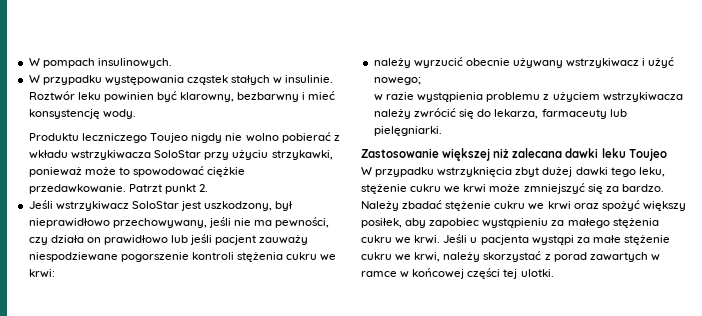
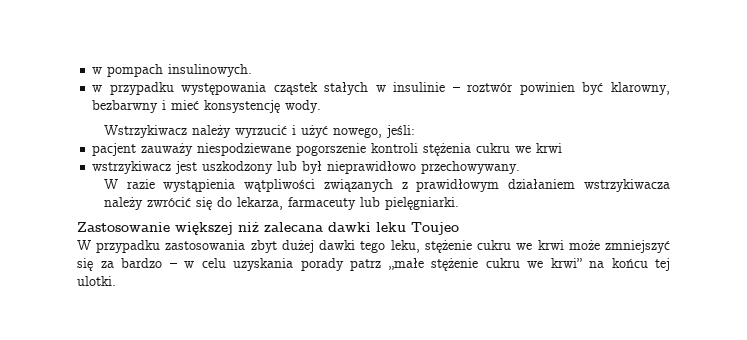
[28,58,40,66] W -> [92,67,103,74] w
[28,75,40,83] W -> [92,85,103,92] w
[285,75,334,83] [28,91,101,101] insulinie. Roztwór leku -> [393,82,514,92] insulinie – roztwór
[29,132,340,143] [29,150,333,160] [29,166,246,177] [29,184,209,194] [28,200,294,211] [28,217,330,228] [28,234,213,245] Produktu leczniczego Toujeo nigdy nie wolno pobierać z wkładu wstrzykiwacza SoloStar przy użyciu strzykawki, ponieważ może to spowodować ciężkie przedawkowanie. Patrzt punkt 2. // Jeśli wstrzykiwacz SoloStar jest uszkodzony, był nieprawidłowo przechowywany, jeśli nie ma pewności, czy działa on prawidłowo lub jeśli -> [103,125,415,138] Wstrzykiwacz należy wyrzucić i użyć nowego, jeśli: //
[28,269,55,278] [373,57,675,68] [373,77,421,85] [374,92,600,102] krwi: // należy wyrzucić obecnie używany wstrzykiwacz i użyć nowego; // w razie wystąpienia problemu z użyciem -> [536,143,563,153] [92,161,521,174] [103,179,576,192] krwi // wstrzykiwacz jest uszkodzony lub był nieprawidłowo przechowywany. // W razie wystąpienia wątpliwości związanych z prawidłowym działaniem
[437,167,513,177] wstrzyknięcia -> [165,240,246,250] zastosowania
[621,184,664,192] [361,200,686,211] [361,218,659,228] [361,234,670,245] [361,251,660,262] [361,268,501,279] bardzo. Należy zbadać stężenie cukru we krwi oraz spożyć większy posiłek, aby zapobiec wystąpieniu za małego stężenia cukru we krwi. Jeśli u pacjenta wystąpi za małe stężenie cukru we krwi, należy skorzystać z porad zawartych w ramce w końcowej części -> [121,258,648,271] bardzo – w celu uzyskania porady patrz „małe stężenie cukru we krwi” na końcu

